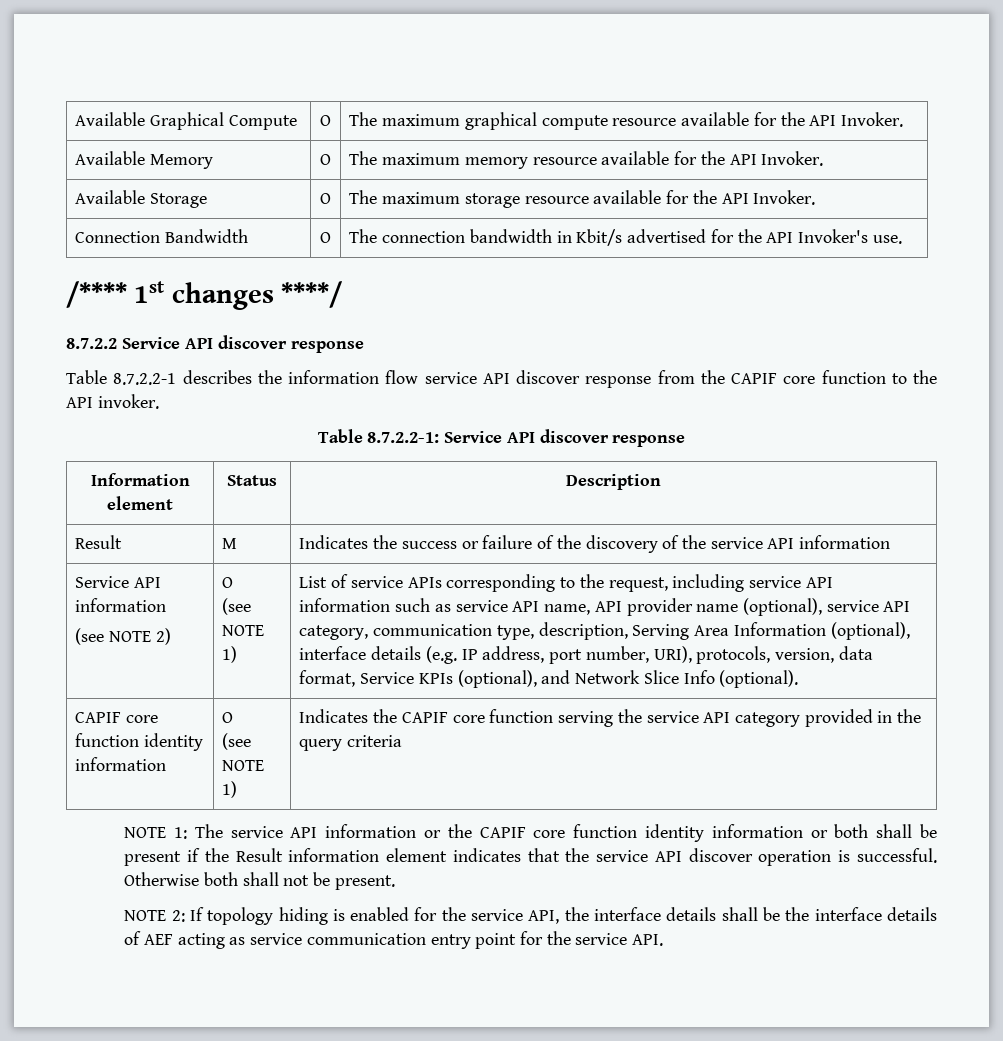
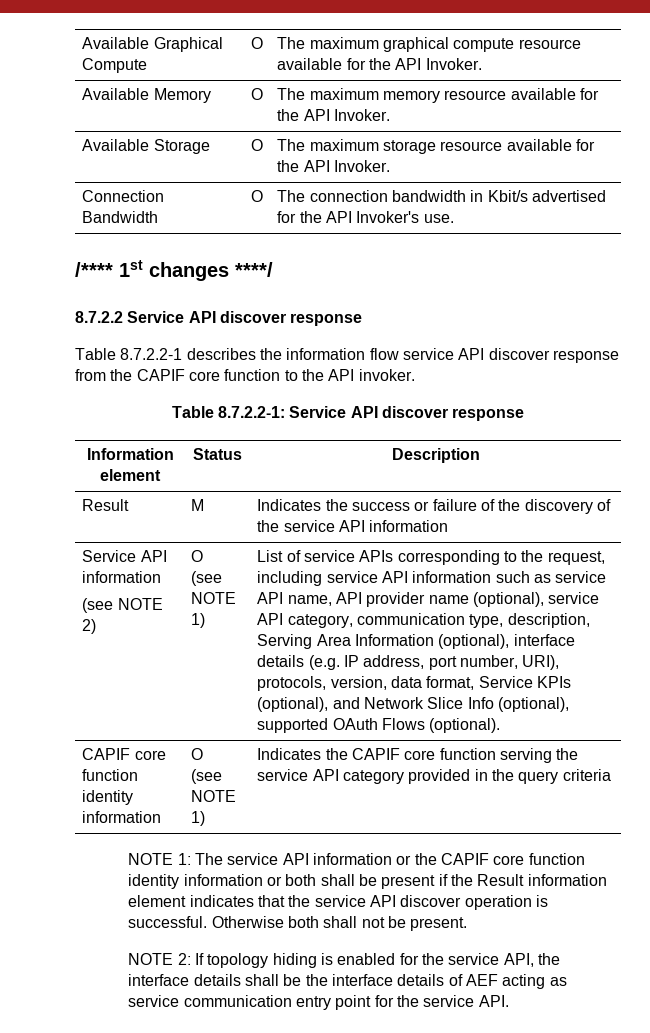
(715, 677) none -> [497,697,569,712] [257,718,425,733] (optional), supported OAuth Flows

